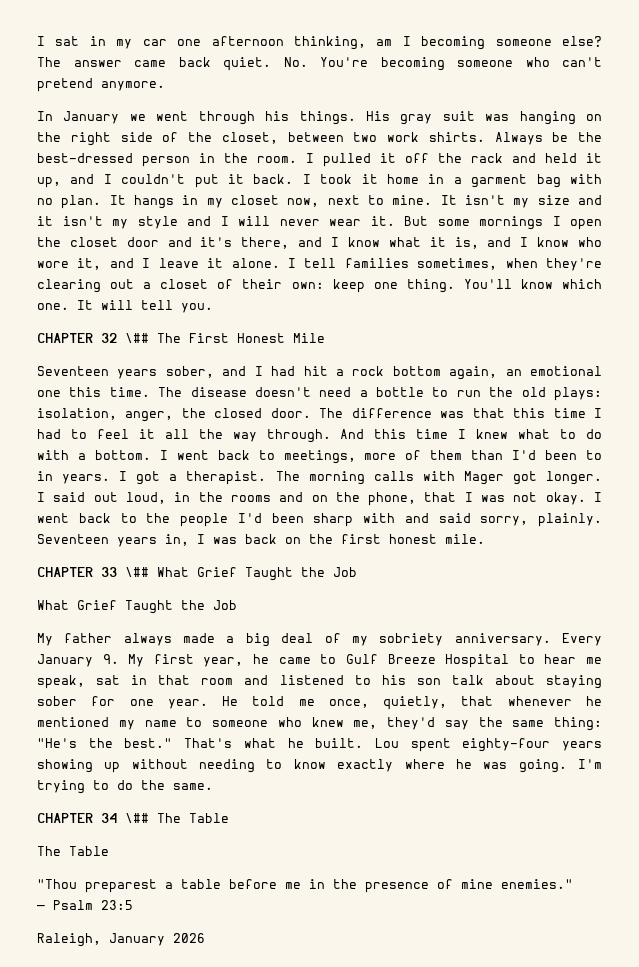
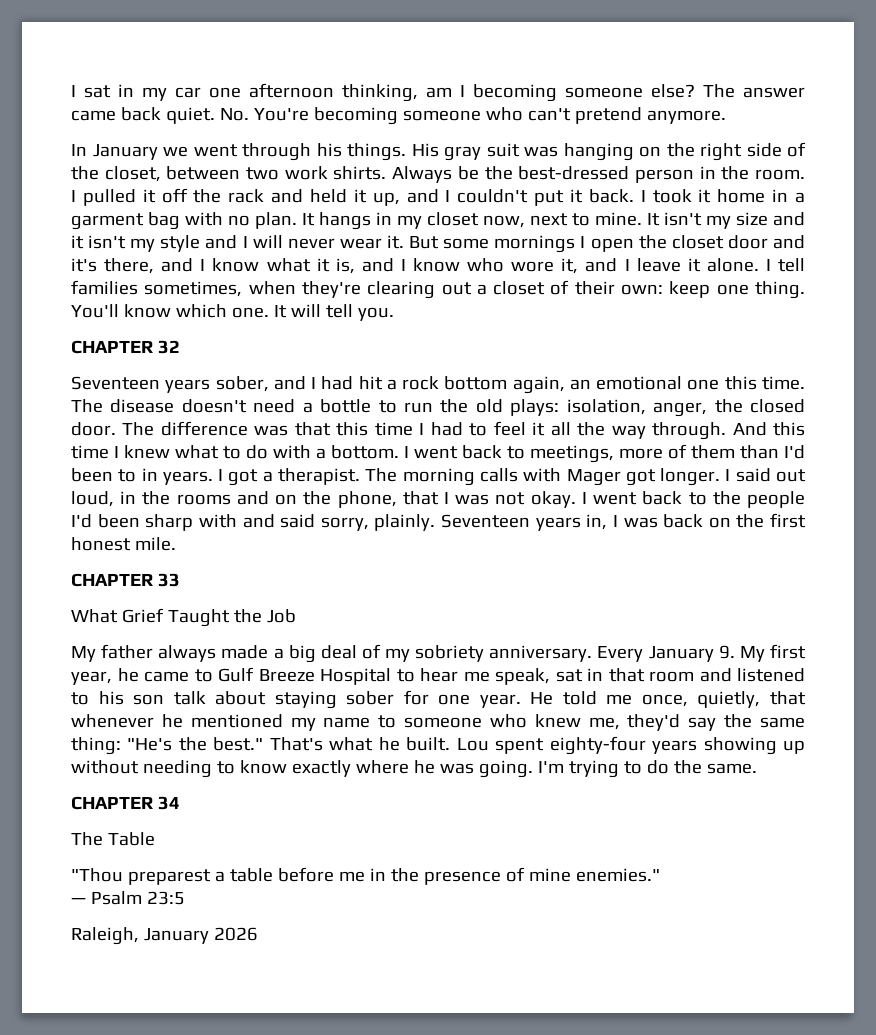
[125,333,325,343] \## The First Honest Mile -> (180, 347) none
[125,567,357,581] \## What Grief Taught the Job -> (180, 580) none
[125,813,229,823] \## The Table -> (180, 803) none

